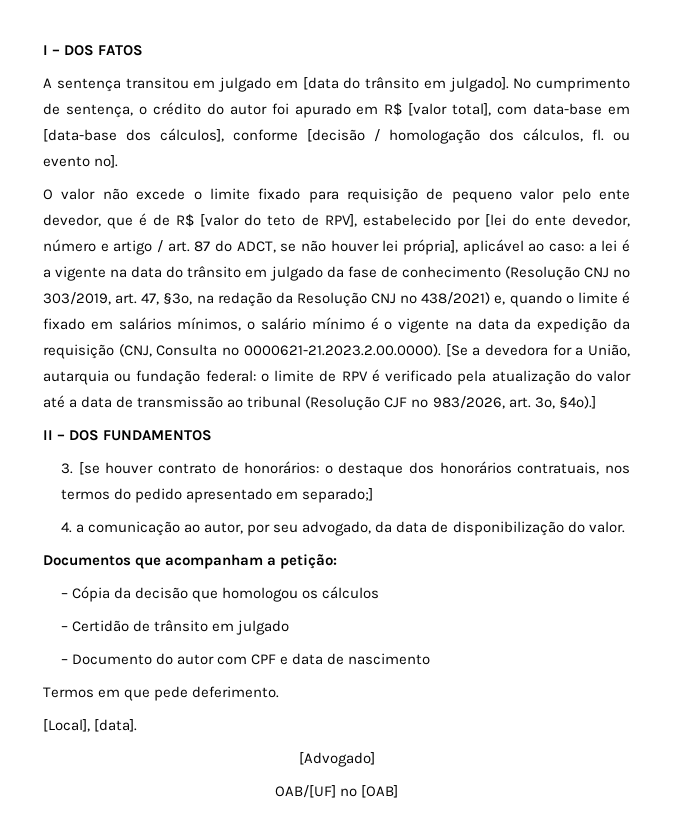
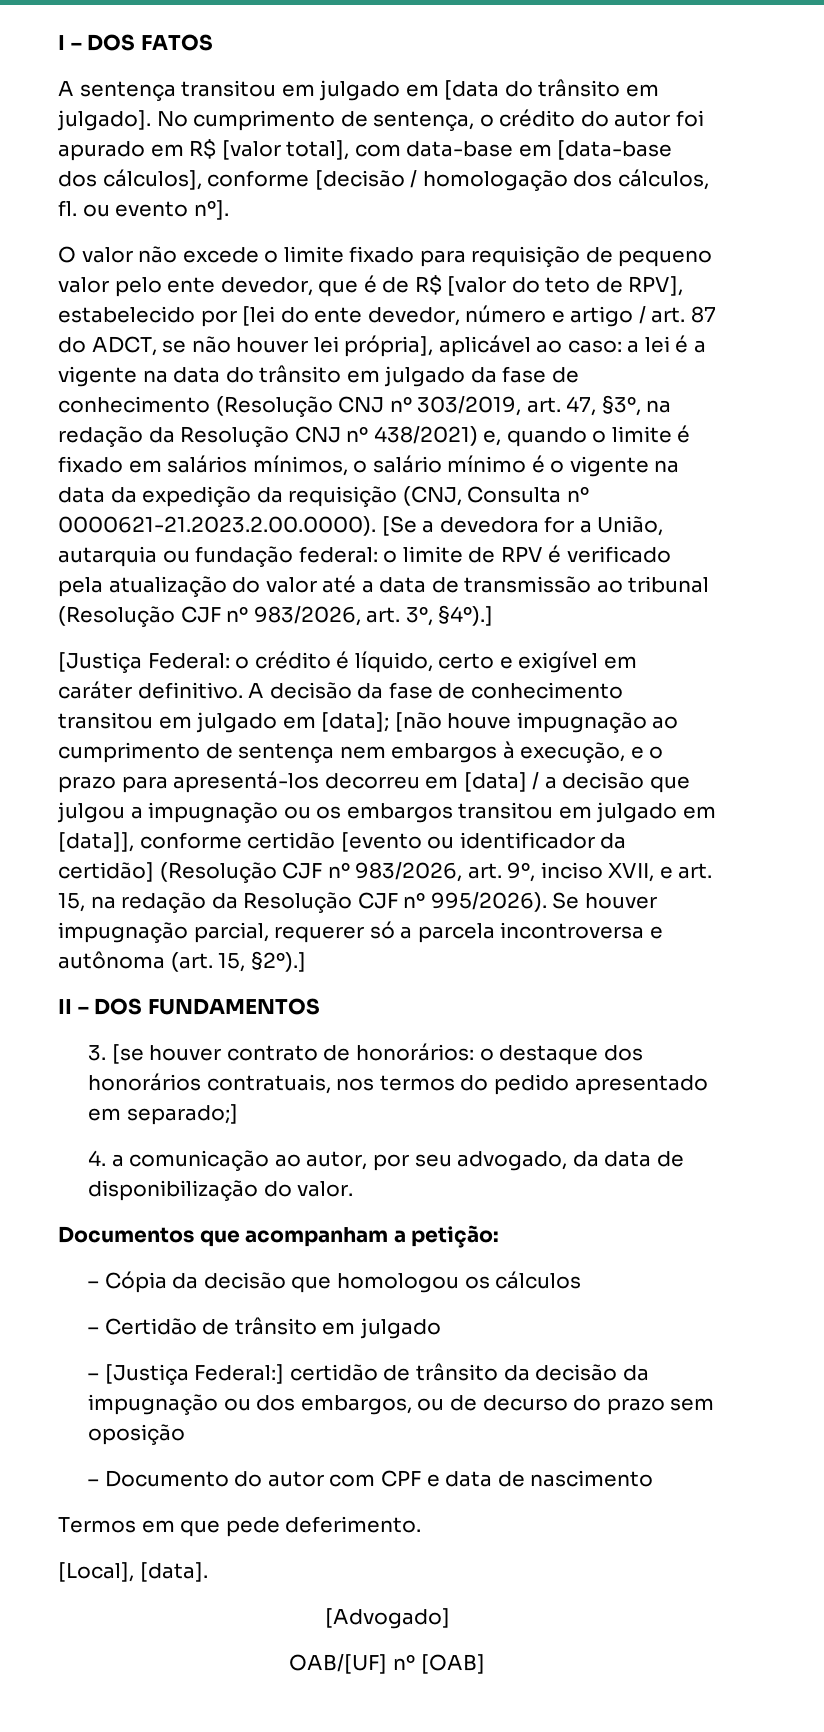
(596, 402) none -> [58,651,637,673] [58,681,623,699] [58,712,679,733] [58,741,664,763] [58,771,690,793] [57,802,716,823] [58,832,627,852] [58,862,713,883] [58,892,657,913] [58,921,663,943] [58,951,306,972] // [Justiça Federal: o crédito é líquido, certo e exigível em caráter definitivo. A decisão da fase de conhecimento transitou em julgado em [data]; [não houve impugnação ao cumprimento de sentença nem embargos à execução, e o prazo para apresentá-los decorreu em [data] / a decisão que julgou a impugnação ou os embargos transitou em julgado em [data]], conforme certidão [evento ou identificador da certidão] (Resolução CJF nº 983/2026, art. 9º, inciso XVII, e art. 15, na redação da Resolução CJF nº 995/2026). Se houver impugnação parcial, requerer só a parcela incontroversa e autônoma (art. 15, §2º).]
(290, 627) none -> [88,1363,649,1385] [88,1394,715,1415] [88,1424,186,1445] // – [Justiça Federal:] certidão de trânsito da decisão da impugnação ou dos embargos, ou de decurso do prazo sem oposição

